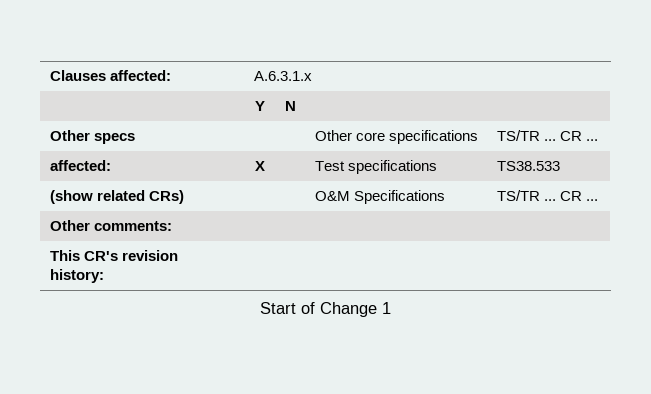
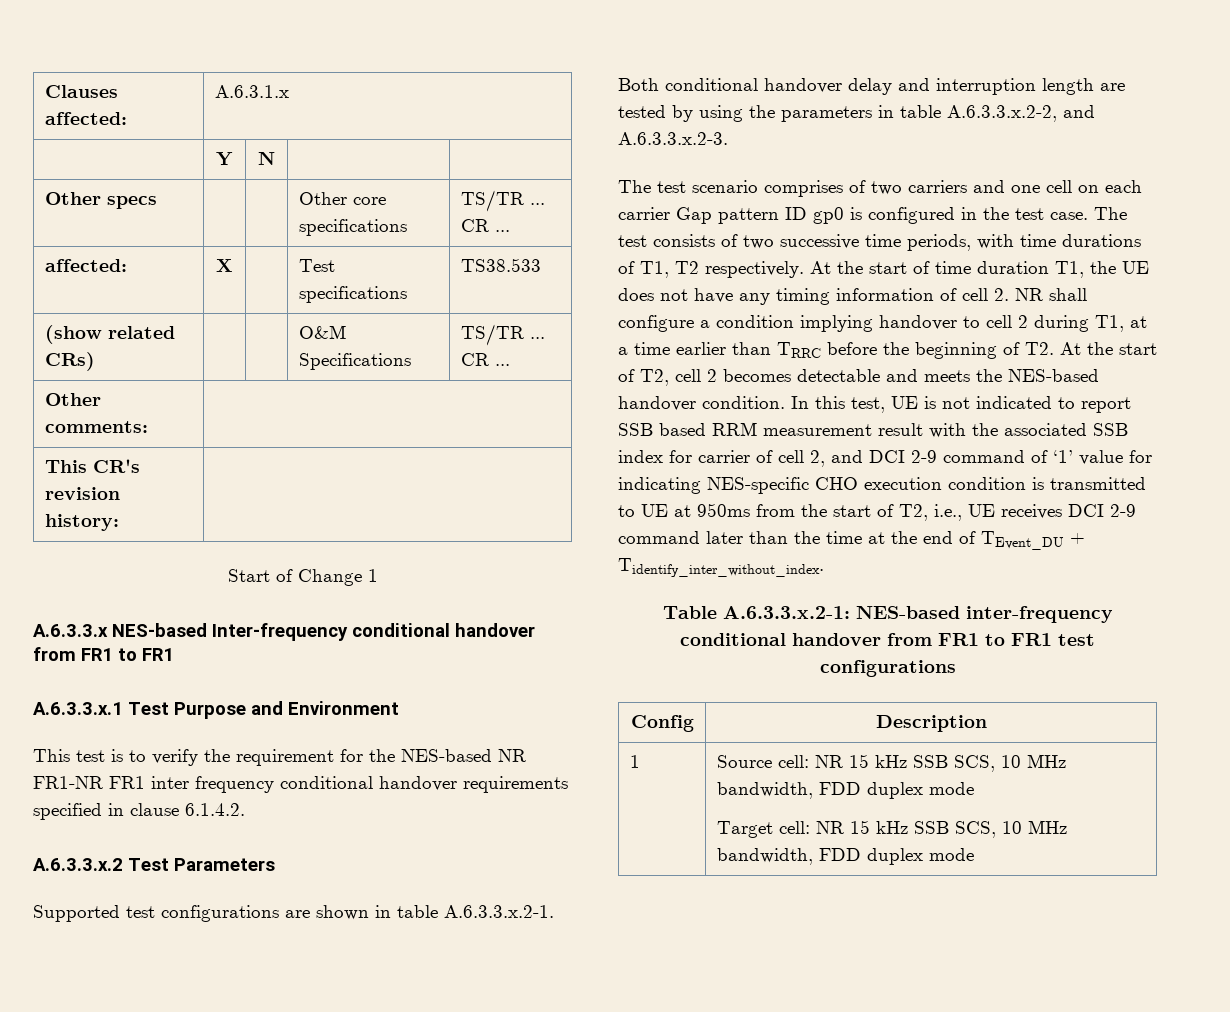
(391, 308) none -> [33,623,535,641] [33,647,174,661] [33,701,399,719] [33,749,526,766] [33,776,568,793] [33,803,245,820] [33,858,275,871] [33,905,554,922] [618,78,1125,95] [618,105,1095,122] [618,132,728,145] [618,180,1142,197] [618,207,1127,224] [618,234,1141,251] [618,261,1149,278] [618,288,1087,305] [618,315,1147,332] [618,342,1157,359] [618,369,1099,386] [618,396,1131,413] [618,422,1128,438] [618,450,1152,467] [618,477,1146,494] [618,503,1136,521] [618,531,1085,550] [618,558,824,577] [662,606,1113,623] [680,633,1095,646] [819,660,956,677] [630,715,694,732] [875,715,987,732] [629,755,640,768] [716,754,1066,772] [716,782,974,799] [716,820,1067,838] [716,848,974,865] // A.6.3.3.x NES-based Inter-frequency conditional handover from FR1 to FR1 // A.6.3.3.x.1 Test Purpose and Environment // This test is to verify the requirement for the NES-based NR FR1-NR FR1 inter frequency conditional handover requirements specified in clause 6.1.4.2. // A.6.3.3.x.2 Test Parameters // Supported test configurations are shown in table A.6.3.3.x.2-1. Both conditional handover delay and interruption length are tested by using the parameters in table A.6.3.3.x.2-2, and A.6.3.3.x.2-3. // The test scenario comprises of two carriers and one cell on each carrier Gap pattern ID gp0 is configured in the test case. The test consists of two successive time periods, with time durations of T1, T2 respectively. At the start of time duration T1, the UE does not have any timing information of cell 2. NR shall configure a condition implying handover to cell 2 during T1, at a time earlier than TRRC before the beginning of T2. At the start of T2, cell 2 becomes detectable and meets the NES-based handover condition. In this test, UE is not indicated to report SSB based RRM measurement result with the associated SSB index for carrier of cell 2, and DCI 2-9 command of ‘1’ value for indicating NES-specific CHO execution condition is transmitted to UE at 950ms from the start of T2, i.e., UE receives DCI 2-9 command later than the time at the end of TEvent_DU + Tidentify_inter_without_index. // Table A.6.3.3.x.2-1: NES-based inter-frequency conditional handover from FR1 to FR1 test configurations // Config | Description // 1 | Source cell: NR 15 kHz SSB SCS, 10 MHz bandwidth, FDD duplex mode // Target cell: NR 15 kHz SSB SCS, 10 MHz bandwidth, FDD duplex mode

